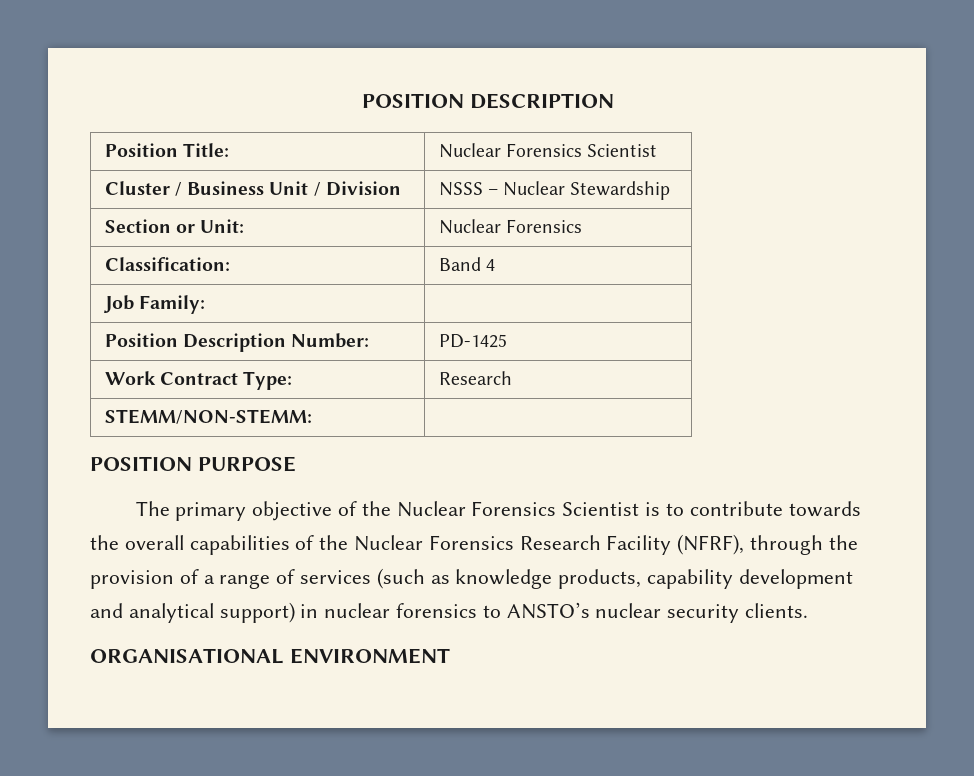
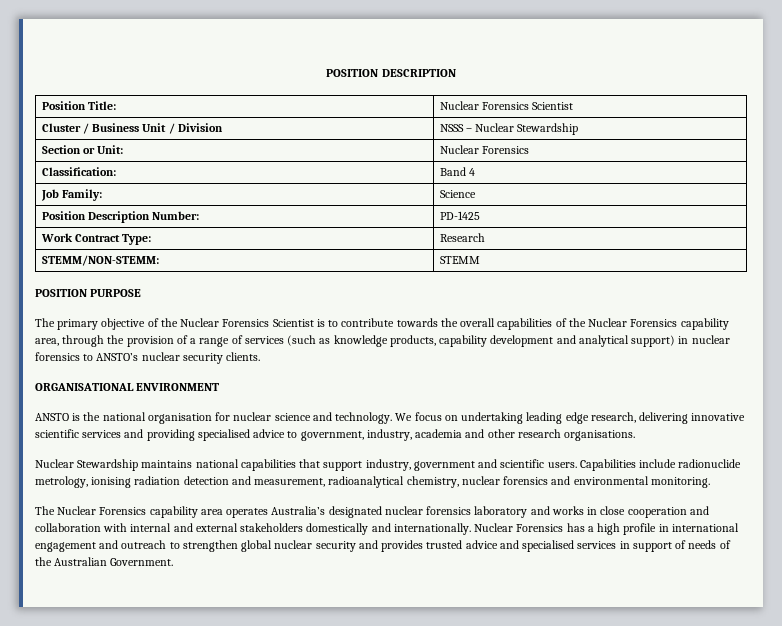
(205, 304) none -> [439,190,476,198] Science
(312, 416) none -> [439,256,480,264] STEMM
[519,534,745,555] Research Facility (NFRF), -> [680,318,729,330] [35,338,59,346] capability area,
(450, 656) none -> [35,412,746,424] [35,429,636,441] [35,459,742,471] [35,476,710,488] [35,506,709,518] [35,523,739,535] [35,540,731,552] [35,557,174,566] // ANSTO is the national organisation for nuclear science and technology. We focus on undertaking leading edge research, delivering innovative scientific services and providing specialised advice to government, industry, academia and other research organisations. // Nuclear Stewardship maintains national capabilities that support industry, government and scientific users. Capabilities include radionuclide metrology, ionising radiation detection and measurement, radioanalytical chemistry, nuclear forensics and environmental monitoring. // The Nuclear Forensics capability area operates Australia’s designated nuclear forensics laboratory and works in close cooperation and collaboration with internal and external stakeholders domestically and internationally. Nuclear Forensics has a high profile in international engagement and outreach to strengthen global nuclear security and provides trusted advice and specialised services in support of needs of the Australian Government.

